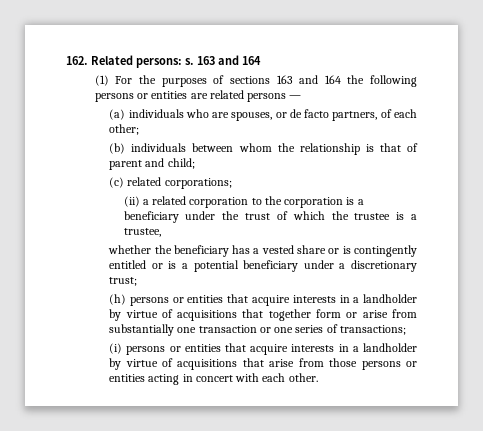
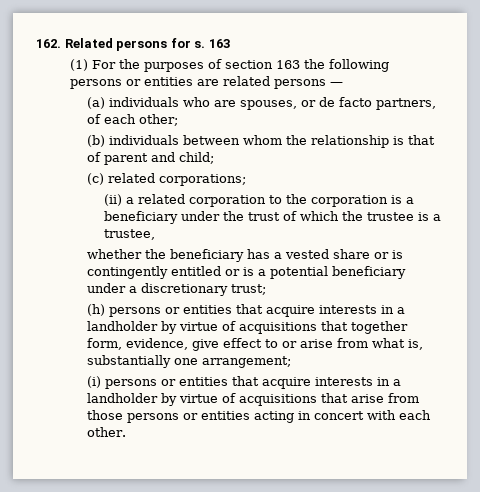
[136,58,182,68] persons: -> [116,38,191,51] persons for
[218,55,261,65] and 164 -> (230, 43) none
[229,75,341,84] sections 163 and 164 -> [224,60,300,69] section 163
[316,309,417,318] [109,324,406,336] form or arise from substantially one transaction or one series of transactions; -> [86,338,423,351] [86,355,291,368] form, evidence, give effect to or arise from what is, substantially one arrangement;

